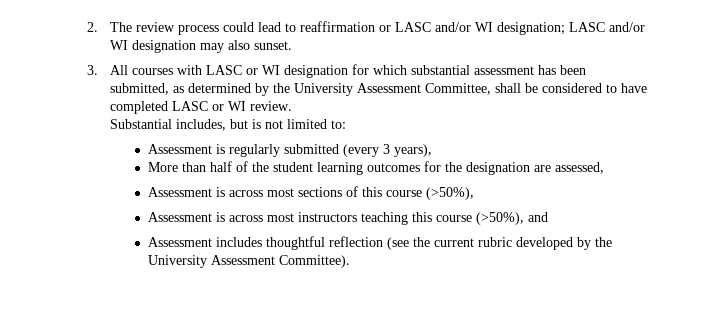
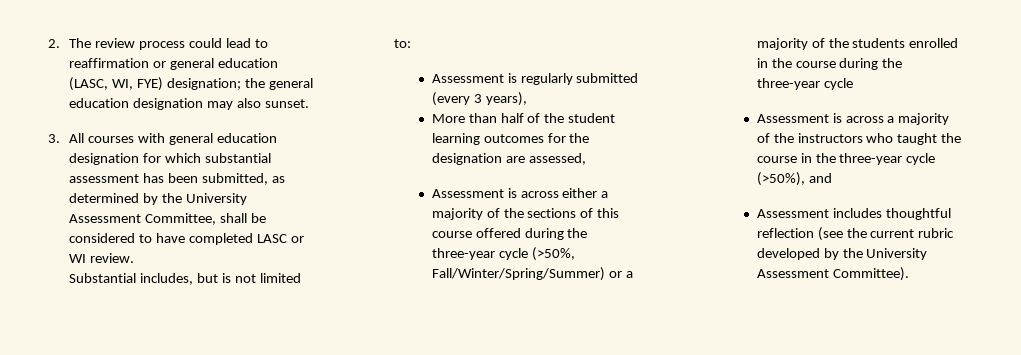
[394,22,645,35] [109,40,128,50] LASC and/or WI designation; LASC and/or WI -> [169,58,278,70] [69,77,313,91] [69,98,130,108] general education (LASC, WI, FYE) designation; the general education
[205,65,280,75] LASC or WI -> [168,133,277,145] general education
[266,186,474,200] [147,212,472,225] most sections of this course (>50%), // Assessment is across most instructors teaching this course -> [562,188,609,198] [431,208,620,220] [431,228,588,240] [431,247,575,261] [431,267,633,281] [756,38,959,50] [756,58,903,70] [756,78,853,90] [756,113,950,125] [756,133,962,145] [756,153,936,165] either a majority of the sections of this course offered during the three-year cycle (>50%, Fall/Winter/Spring/Summer) or a majority of the students enrolled in the course during the three-year cycle // Assessment is across a majority of the instructors who taught the course in the three-year cycle

